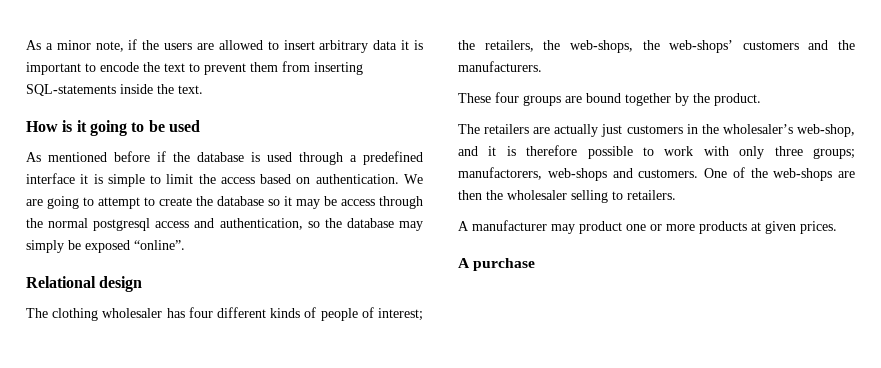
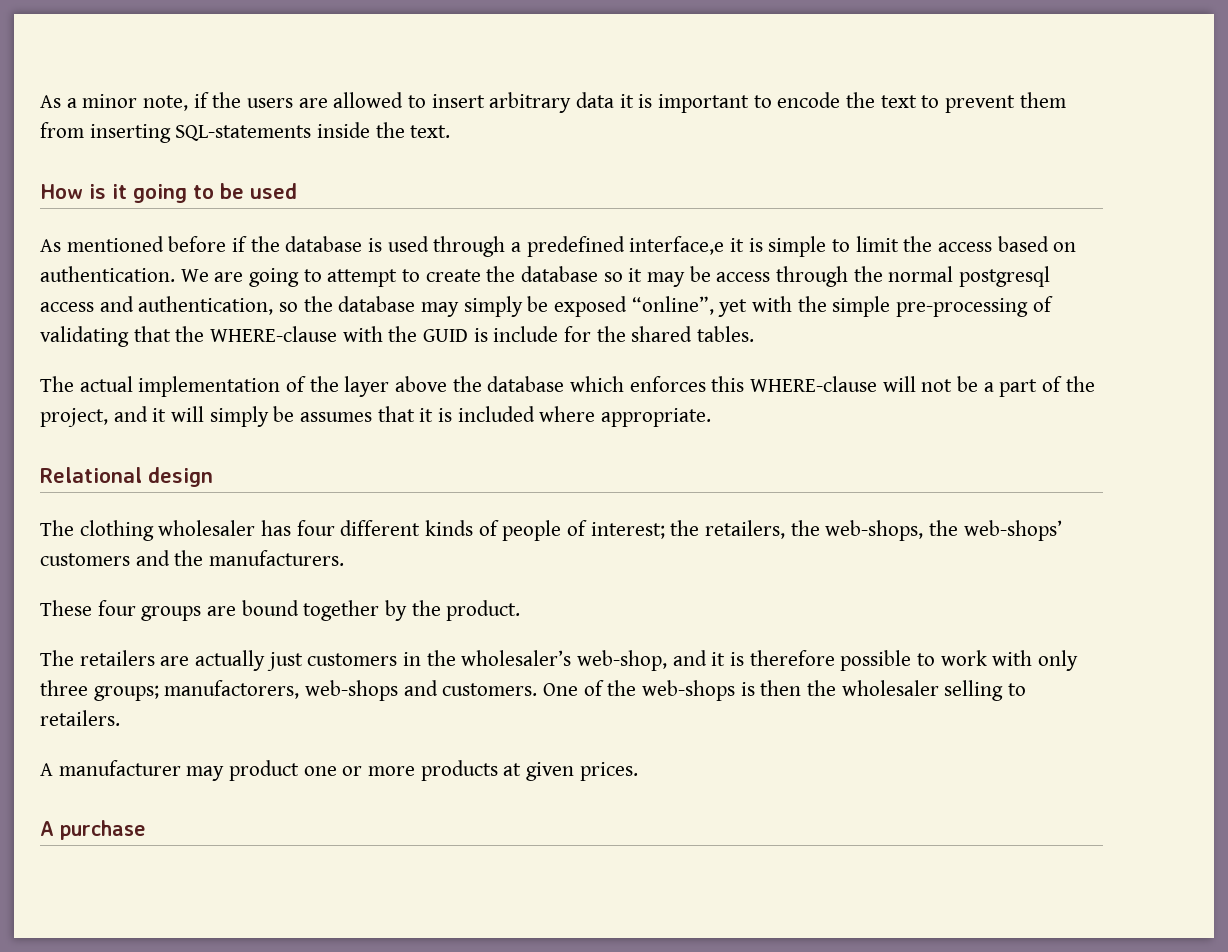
[26,173,75,184] interface -> [629,236,725,255] interface,e
[134,240,185,250] “online”. -> [631,296,1053,317] [40,326,755,347] [40,376,1095,397] [40,406,712,427] “online”, yet with the simple pre-processing of validating that the WHERE-clause with the GUID is include for the shared tables. // The actual implementation of the layer above the database which enforces this WHERE-clause will not be a part of the project, and it will simply be assumes that it is included where appropriate.
[838,171,855,178] are -> [740,682,755,696] is

